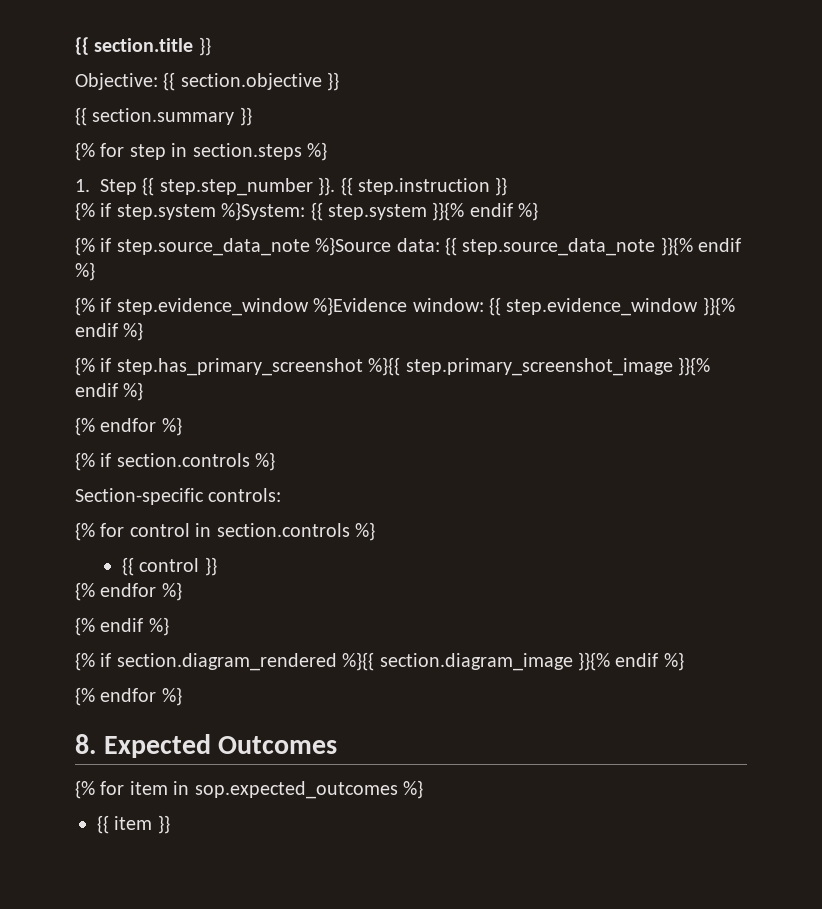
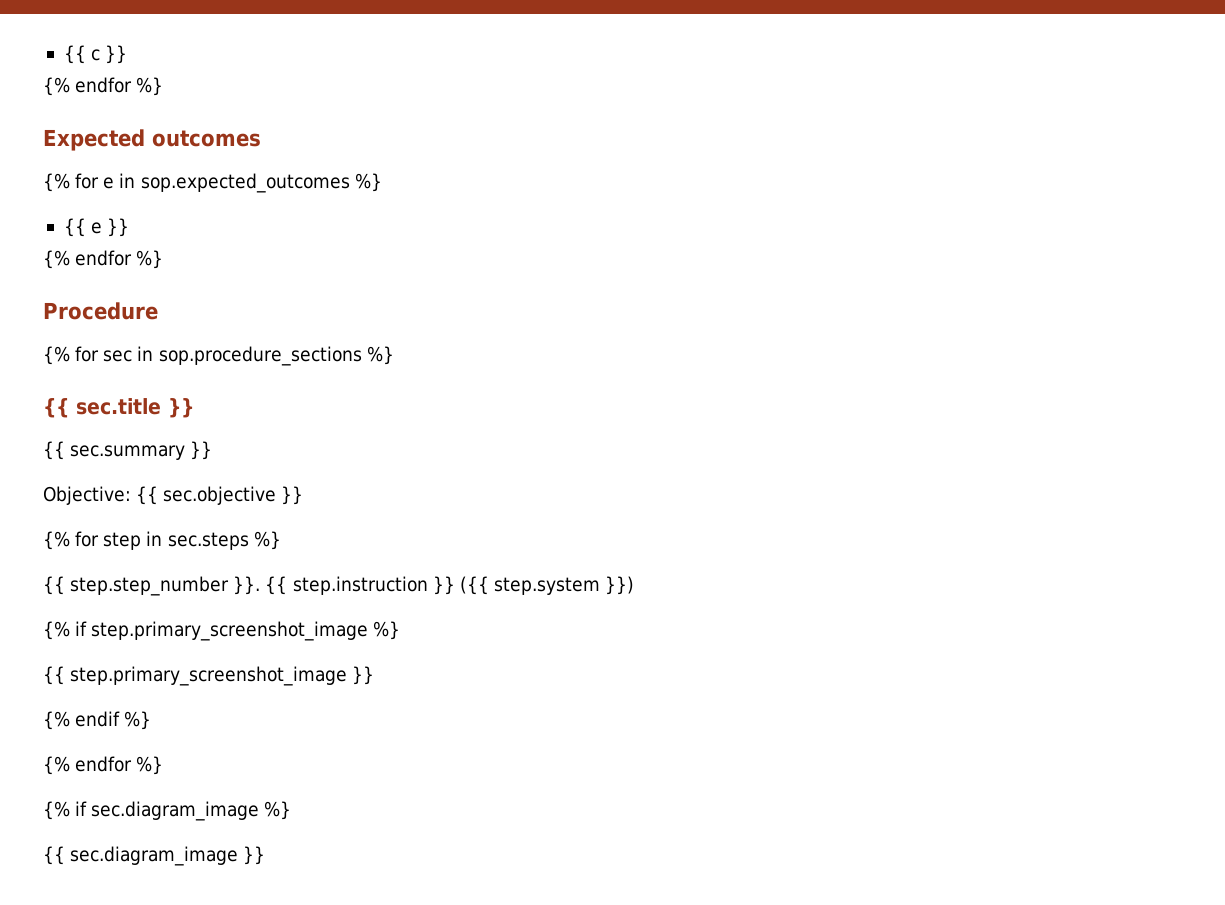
[75,37,194,55] {{ section.title -> [63,45,128,64] [43,77,164,96] [43,129,261,151] [43,173,382,193] [63,218,130,237] [43,250,164,269] [43,302,158,320] [43,346,394,366] [43,398,194,418] [43,441,186,460] {{ c }} // {% endfor %} // Expected outcomes // {% for e in sop.expected_outcomes %} // {{ e }} // {% endfor %} // Procedure // {% for sec in sop.procedure_sections %} // {{ sec.title }} // {{ sec.summary
[180,72,340,91] [75,107,235,126] section.objective }} // {{ section.summary -> [163,486,277,505] sec.objective
[192,142,327,161] [75,179,137,195] section.steps %} // 1. Step -> [167,531,281,550] sec.steps %} //
[75,202,539,221] [75,237,742,256] [75,262,95,281] [75,297,735,316] [75,322,144,341] [75,357,710,376] // {% if step.system %}System: {{ step.system }}{% endif %} // {% if step.source_data_note %}Source data: {{ step.source_data_note }}{% endif %} // {% if step.evidence_window %}Evidence window: {{ step.evidence_window }}{% endif %} // {% if step.has_primary_screenshot %}{{ step.primary_screenshot_image }}{% -> [459,576,635,595] [43,621,401,641] [43,666,375,686] [43,711,70,730] ({{ step.system }}) // {% if step.primary_screenshot_image %} // {{ step.primary_screenshot_image }} // {%
[116,452,276,471] [75,488,282,505] [75,522,375,541] [121,557,217,576] [75,582,182,601] [75,617,169,636] [75,652,684,671] [75,687,182,706] [75,734,338,758] [75,780,423,799] [97,815,170,834] section.controls %} // Section-specific controls: // {% for control in section.controls %} // {{ control }} // {% endfor %} // {% endif %} // {% if section.diagram_rendered %}{{ section.diagram_image }}{% endif %} // {% endfor %} // 8. Expected Outcomes // {% for item in sop.expected_outcomes %} // {{ item }} -> [91,801,292,821] [43,846,266,866] sec.diagram_image %} // {{ sec.diagram_image }}

